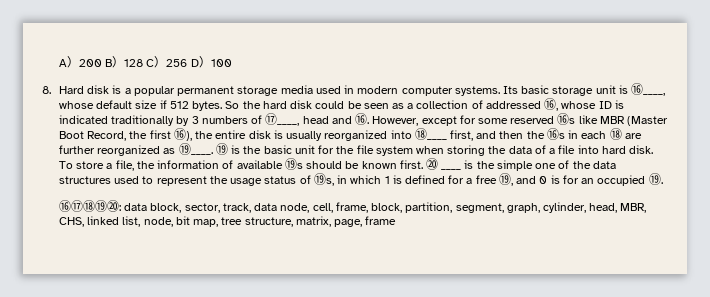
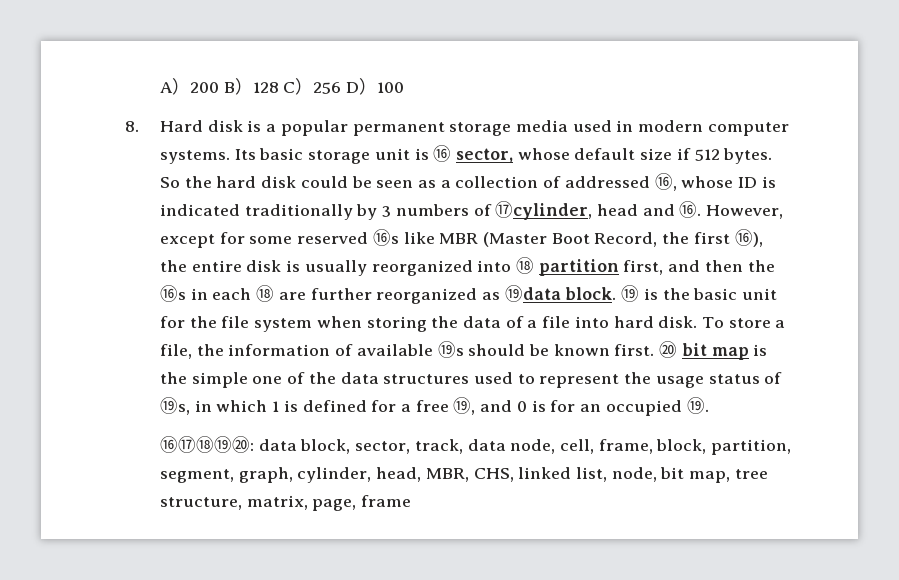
[631,83,666,96] ⑯____, -> [433,145,513,163] ⑯ sector,
[265,113,300,126] ⑰____, -> [495,201,593,220] ⑰cylinder,
[414,128,447,140] ⑱____ -> [515,257,619,276] ⑱ partition
[178,143,213,155] ⑲____. -> [504,285,617,302] ⑲data block.
[441,169,462,170] ____ -> [681,343,749,360] bit map

